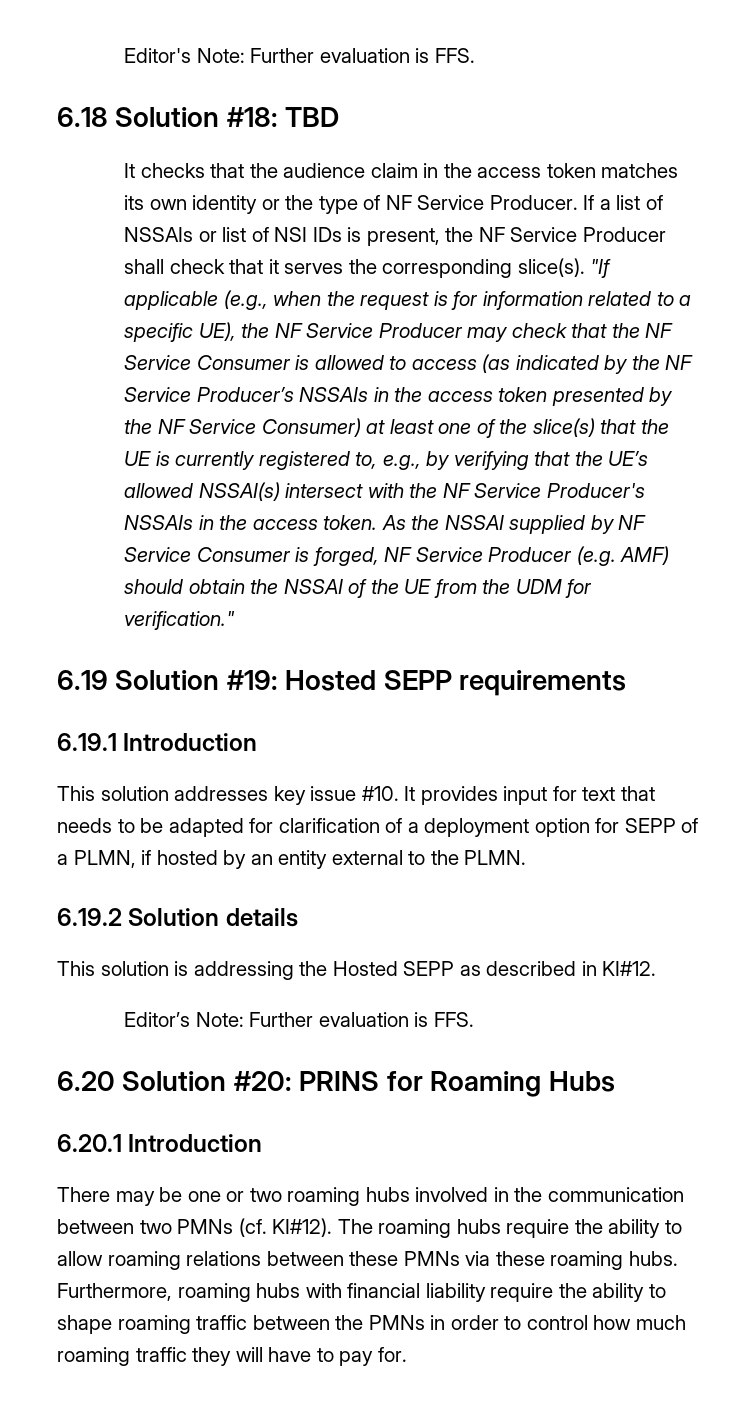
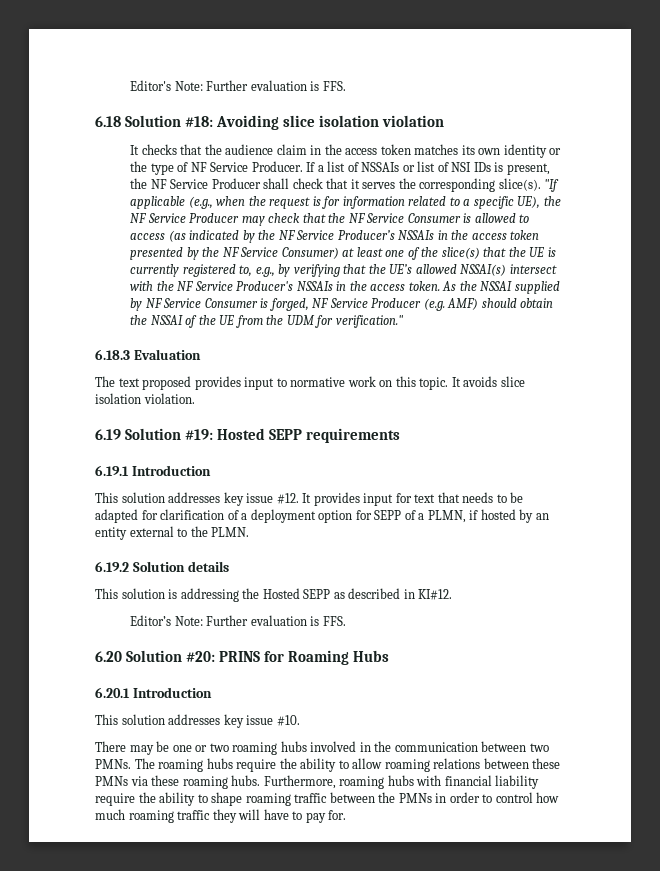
[285,107,340,127] TBD -> [216,115,445,130] Avoiding slice isolation violation
(236, 620) none -> [95,349,201,360] [95,376,525,390] [95,393,195,404] // 6.18.3 Evaluation // The text proposed provides input to normative work on this topic. It avoids slice isolation violation.
[361,786,399,801] #10. -> [276,493,299,504] #12.
(263, 1143) none -> [95,714,300,728] // This solution addresses key issue #10.
[177,1218,333,1237] PMNs (cf. KI#12). -> [95,759,131,769] PMNs.

